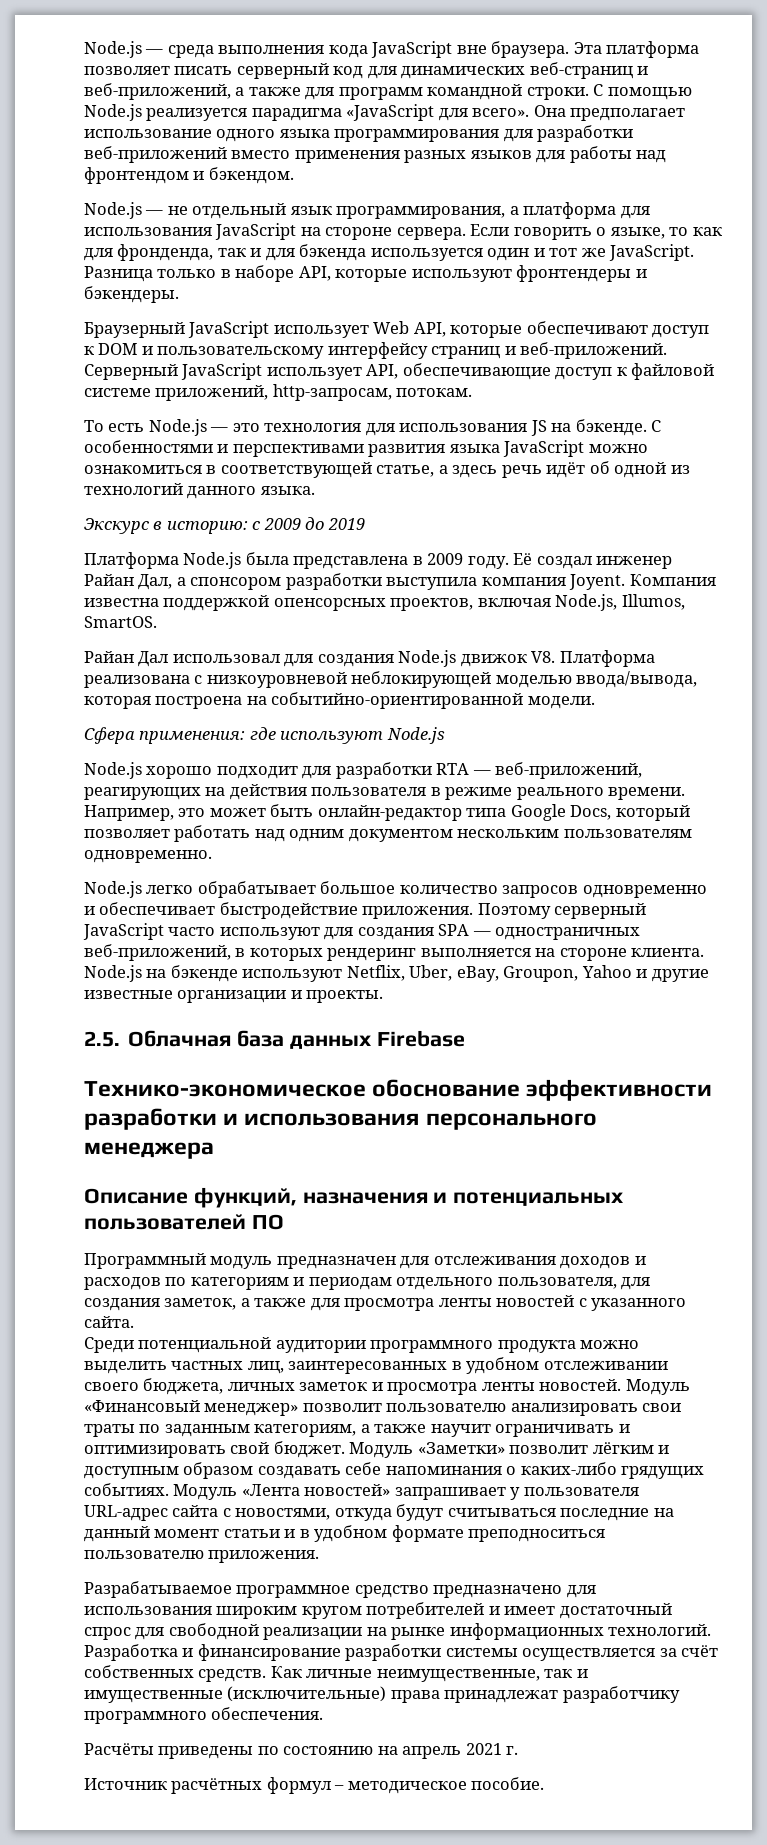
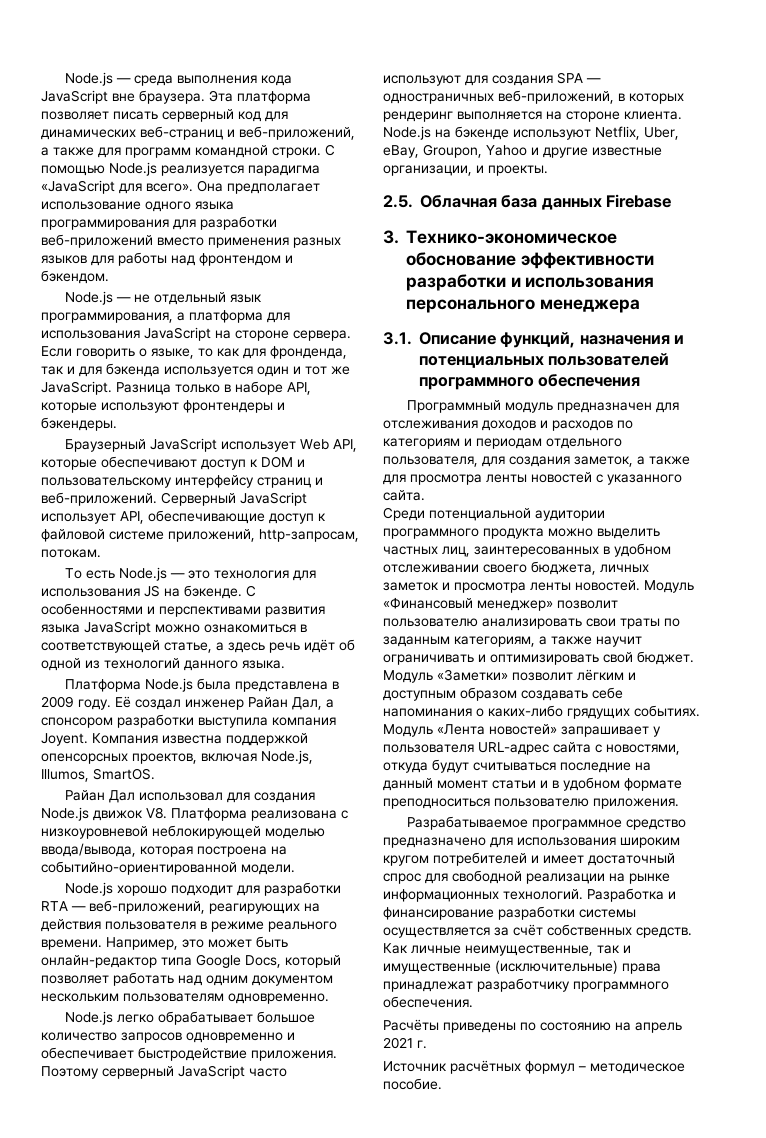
[84,517,365,534] // Экскурс в историю: с 2009 до 2019 -> (285, 664) none
[84,727,445,744] // Сфера применения: где используют Node.js -> (295, 869) none
[177,990,287,1003] организации -> [383,165,472,176] организации,
(465, 1038) none -> [383,230,399,244] 3.
(214, 1150) none -> [383,332,412,345] 3.1.
[251,1214,284,1230] ПО -> [419,374,641,390] программного обеспечения

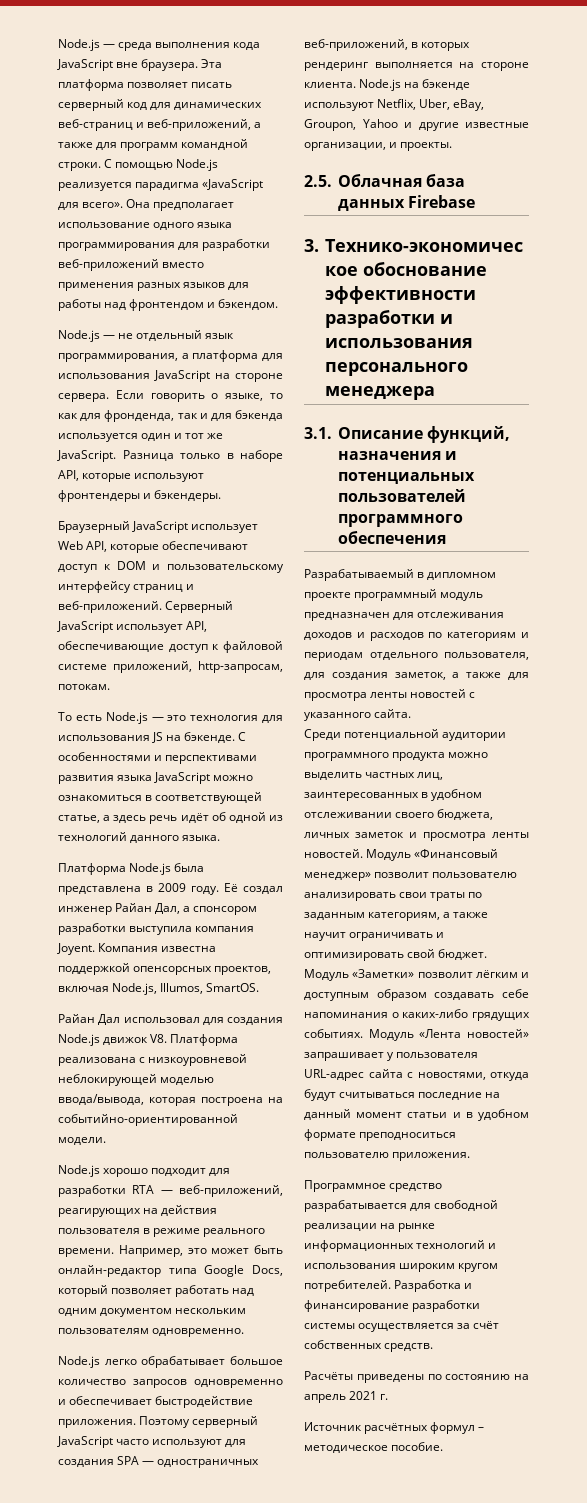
[406,400,501,413] Программный -> [304,569,497,581] [304,589,438,601] Разрабатываемый в дипломном проекте программный
[406,816,686,830] [383,837,680,848] [383,852,675,866] [383,873,421,884] Разрабатываемое программное средство предназначено для использования широким кругом потребителей и имеет достаточный спрос -> [304,1180,443,1192] [304,1200,407,1212] Программное средство разрабатывается
[503,889,583,900] технологий. -> [416,1240,497,1249] [304,1263,499,1272] [304,1280,391,1292] технологий и использования широким кругом потребителей.
[383,943,631,956] [383,960,661,974] [383,978,669,992] [383,996,473,1008] Как личные неимущественные, так и имущественные (исключительные) права принадлежат разработчику программного обеспечения. -> (434, 1347) none

